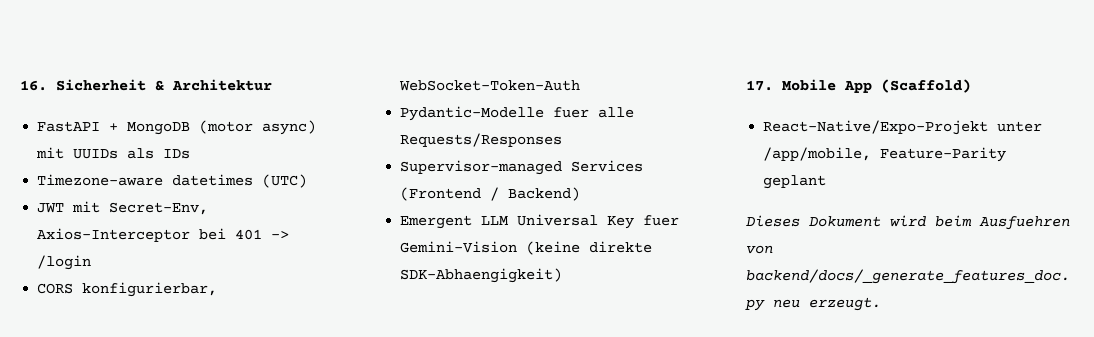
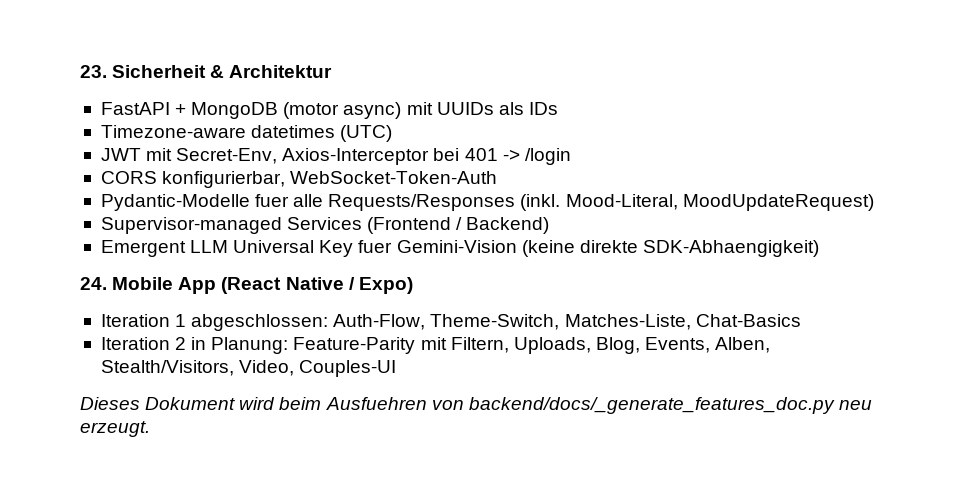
[20,80,47,91] 16. -> [80,65,107,78] 23.
(563, 140) none -> [520,194,874,211] (inkl. Mood-Literal, MoodUpdateRequest)
[746,80,773,91] 17. -> [80,277,107,290] 24.
[881,79,971,93] [763,120,1043,135] [763,147,1007,162] [763,175,827,189] (Scaffold) // React-Native/Expo-Projekt unter /app/mobile, Feature-Parity geplant -> [221,277,413,294] [100,314,801,331] [100,337,771,354] [100,360,397,377] (React Native / Expo) // Iteration 1 abgeschlossen: Auth-Flow, Theme-Switch, Matches-Liste, Chat-Basics // Iteration 2 in Planung: Feature-Parity mit Filtern, Uploads, Blog, Events, Alben, Stealth/Visitors, Video, Couples-UI

